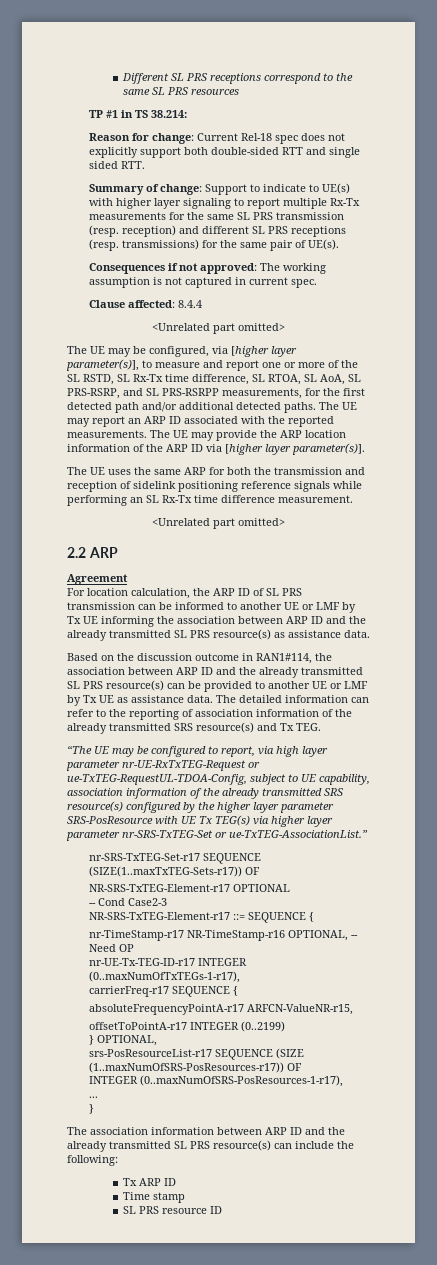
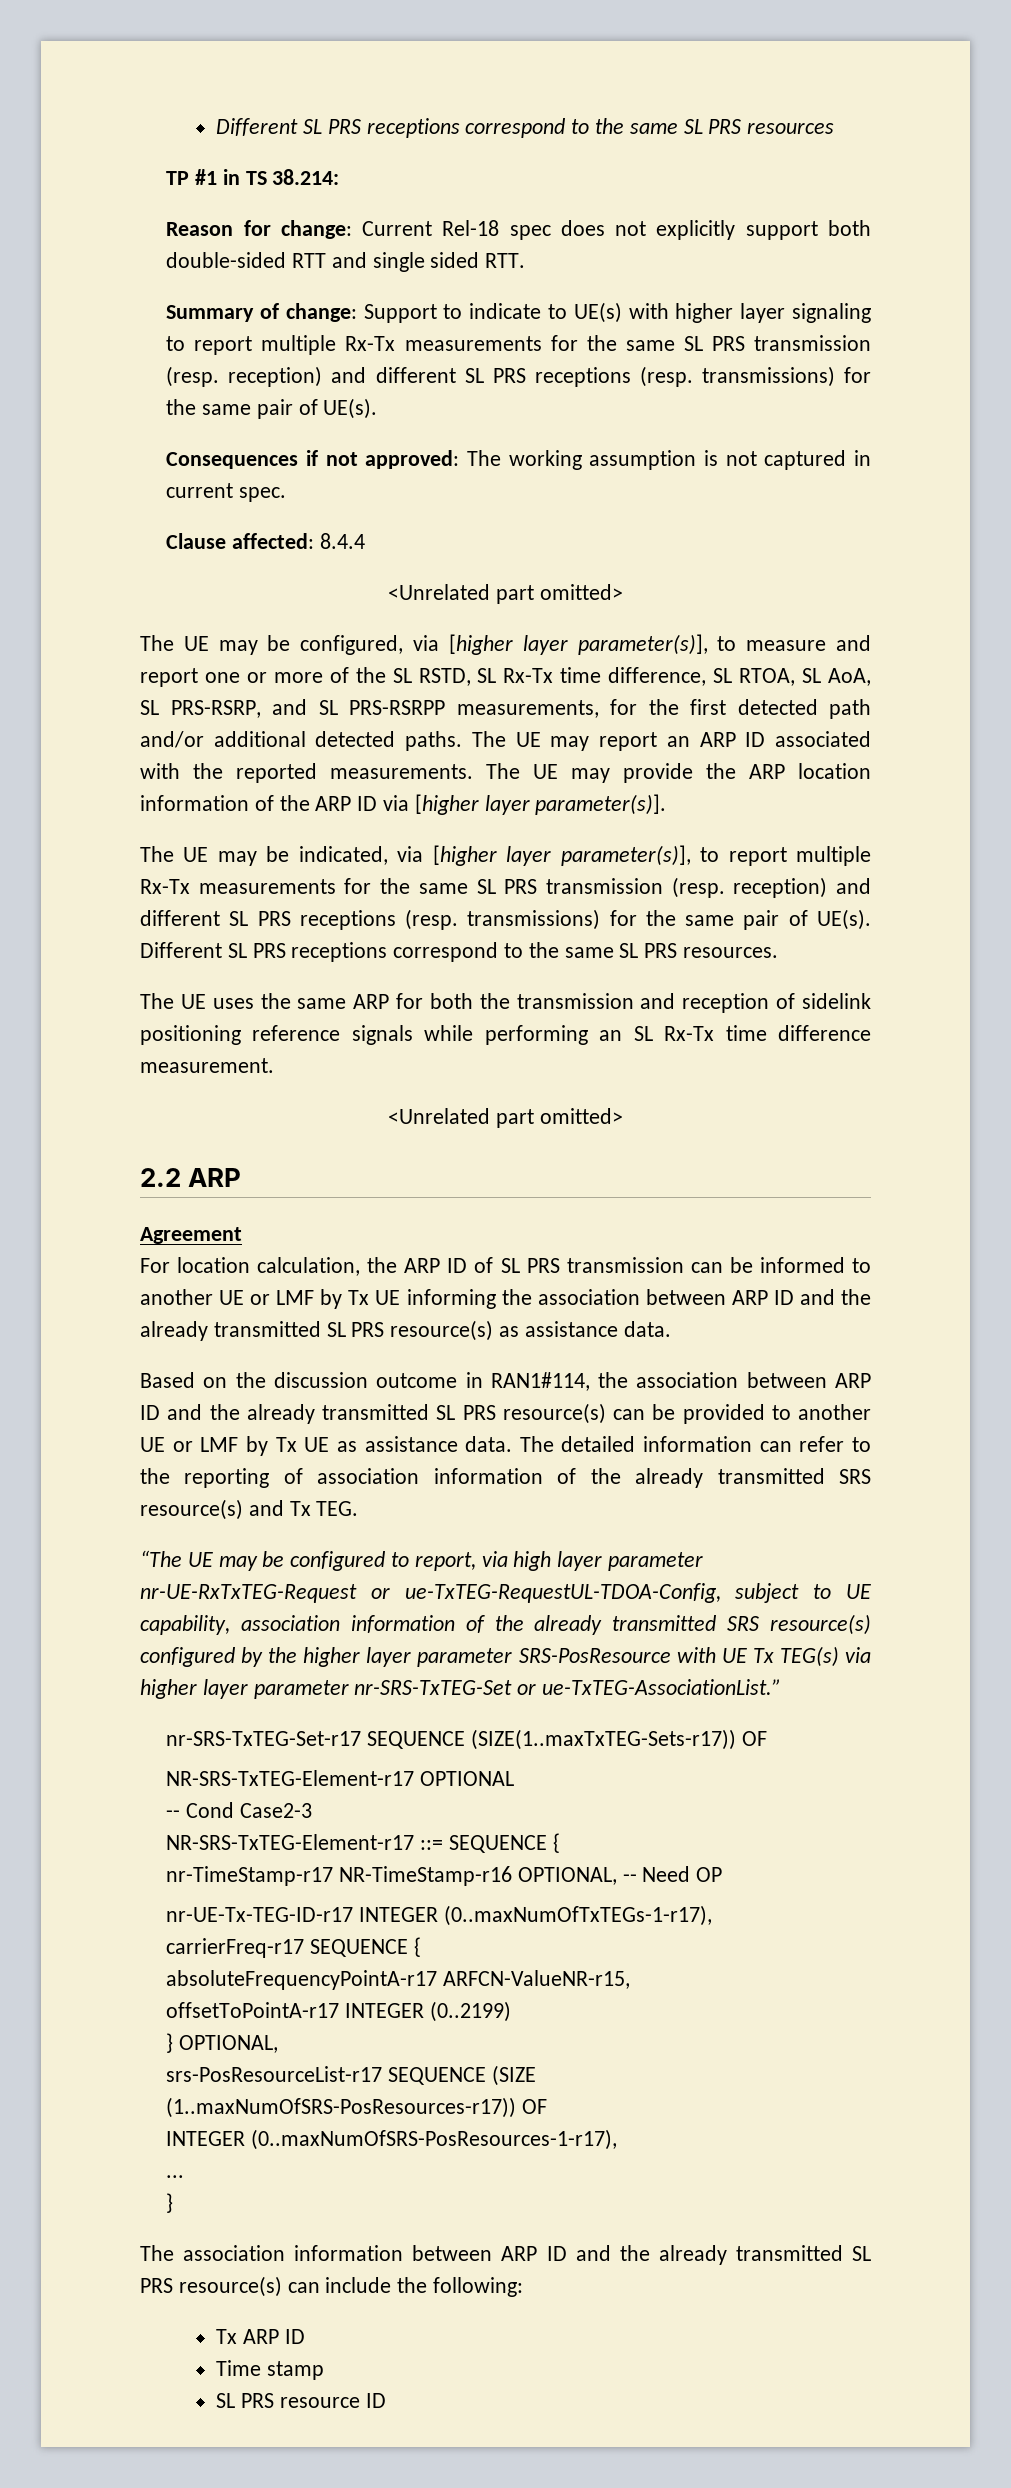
(365, 449) none -> [140,845,871,866] [140,877,871,898] [140,909,871,930] [140,942,779,962] // The UE may be indicated, via [higher layer parameter(s)], to report multiple Rx-Tx measurements for the same SL PRS transmission (resp. reception) and different SL PRS receptions (resp. transmissions) for the same pair of UE(s). Different SL PRS receptions correspond to the same SL PRS resources.

